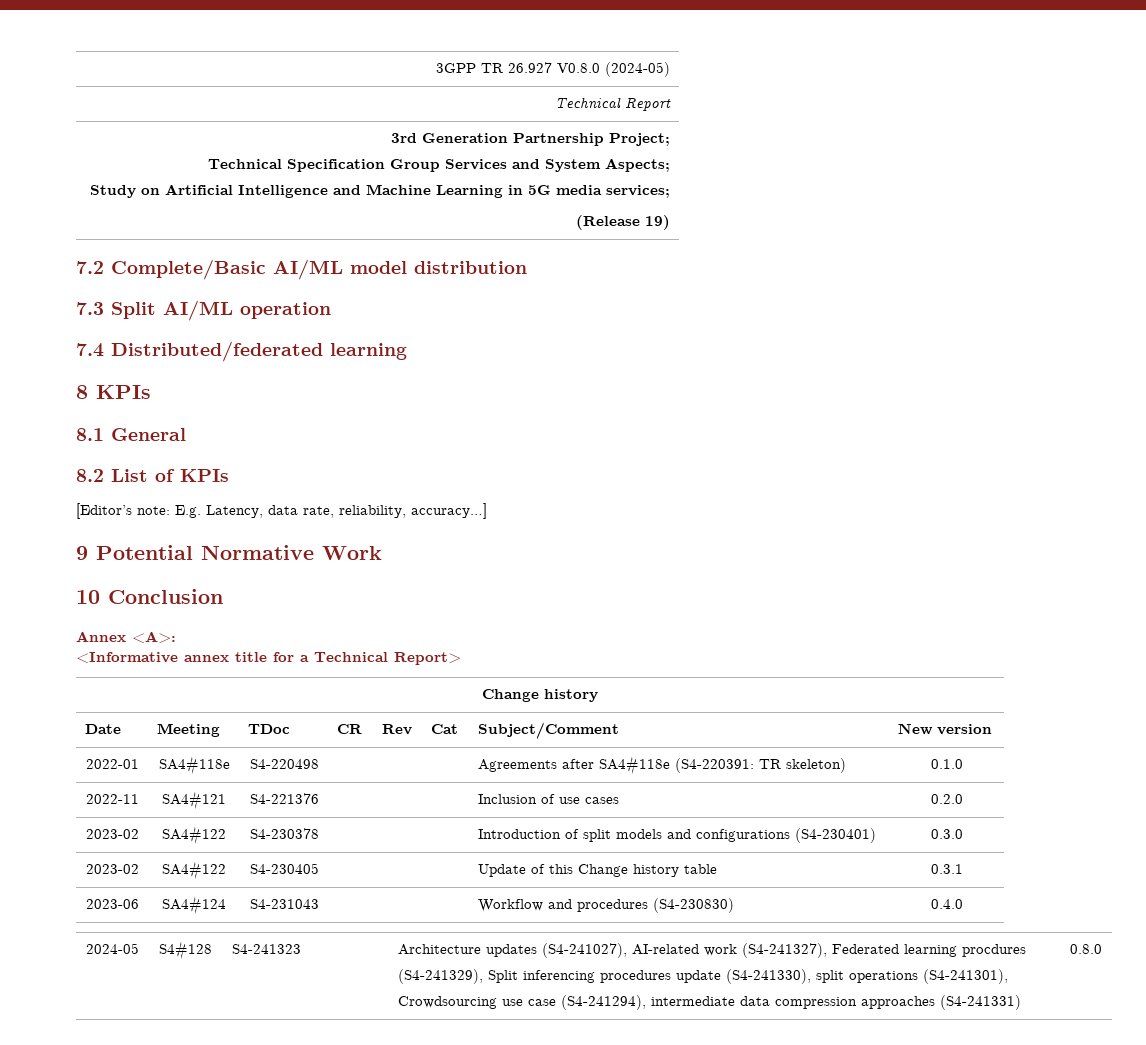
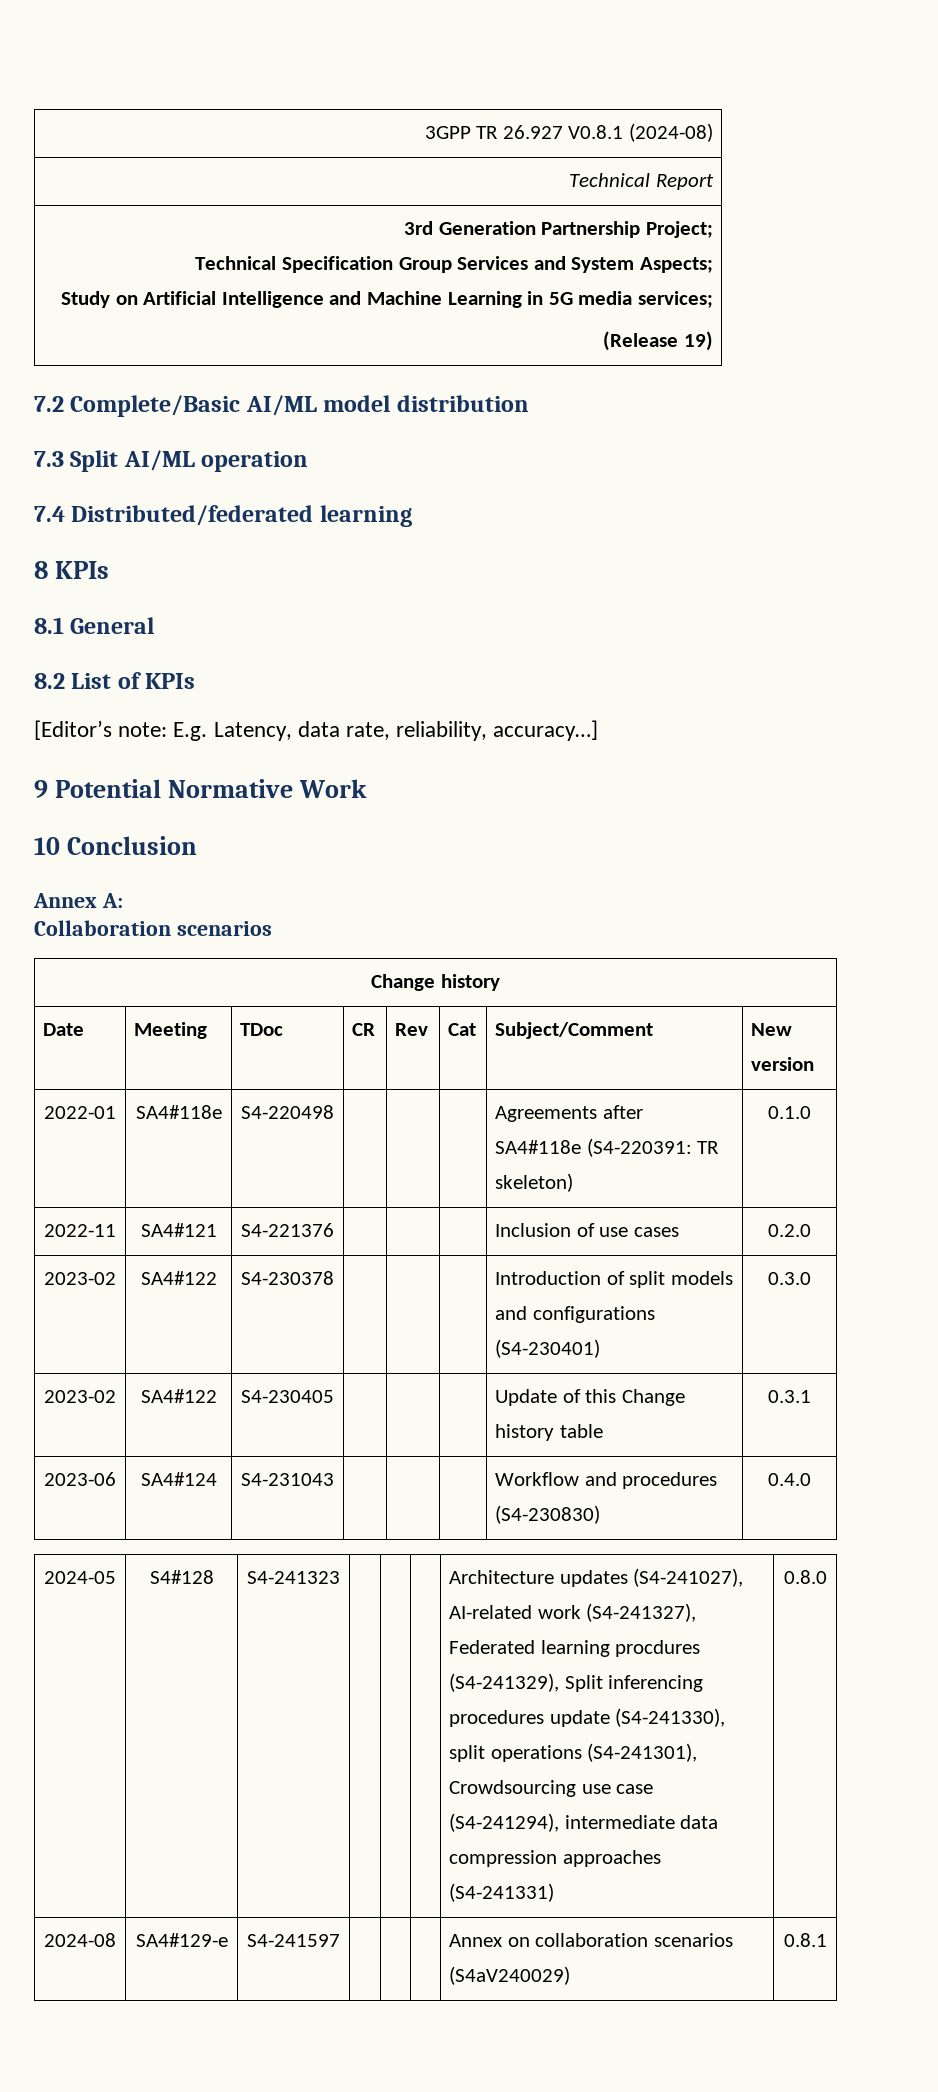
[556,62,670,77] V0.8.0 (2024-05) -> [568,123,713,142] V0.8.1 (2024-08)
[132,631,176,644] [76,652,461,665] <A>: // <Informative annex title for a Technical Report> -> [101,893,123,908] [34,920,272,936] A: // Collaboration scenarios
(1102, 949) none -> [44,1933,116,1947] [135,1933,228,1947] [247,1934,340,1947] [449,1933,733,1947] [449,1966,571,1985] [783,1933,827,1947] // 2024-08 | SA4#129-e | S4-241597 | | | | Annex on collaboration scenarios (S4aV240029) | 0.8.1

